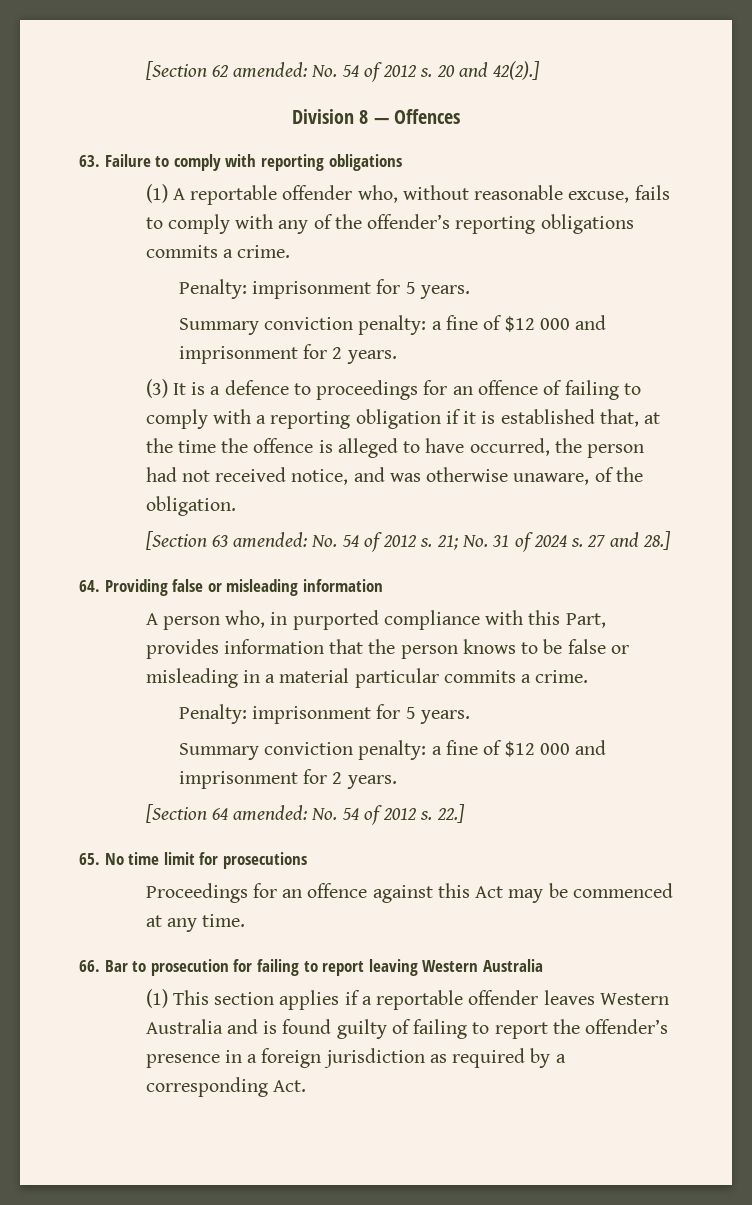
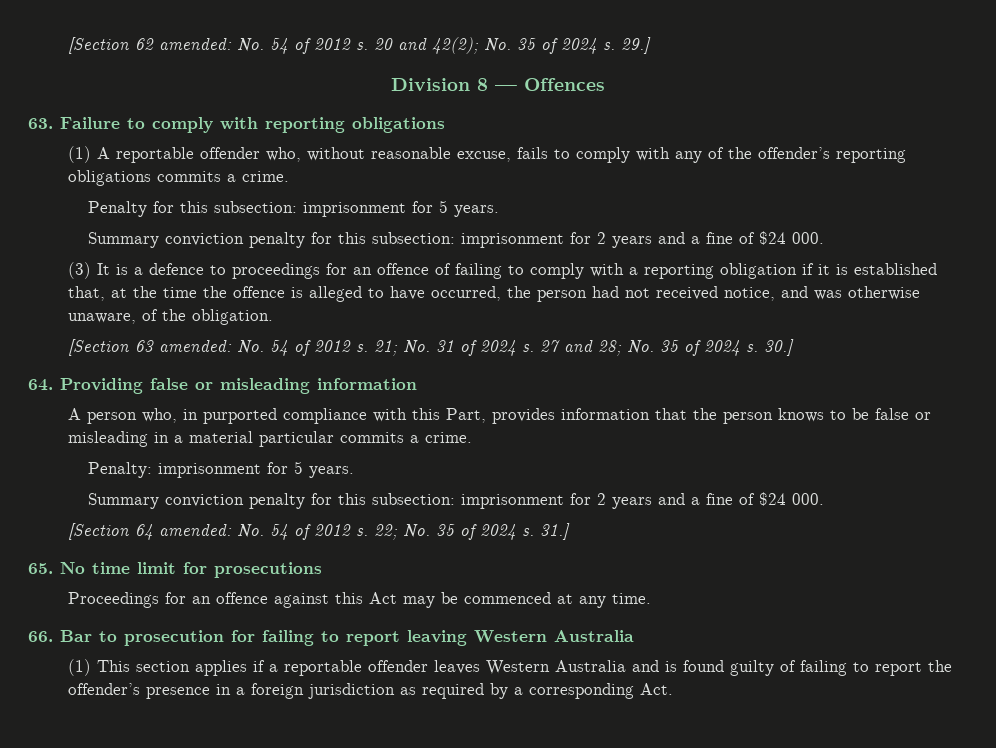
[493,61,541,80] 42(2).] -> [431,37,651,54] 42(2); No. 35 of 2024 s. 29.]
[178,279,470,299] [178,315,607,335] [178,344,397,364] Penalty: imprisonment for 5 years. // Summary conviction penalty: a fine of $12 000 and imprisonment for 2 years. -> [87,200,499,217] [87,231,824,248] Penalty for this subsection: imprisonment for 5 years. // Summary conviction penalty for this subsection: imprisonment for 2 years and a fine of $24 000.
[642,531,671,550] 28.] -> [597,339,794,356] 28; No. 35 of 2024 s. 30.]
[358,740,607,760] [178,769,397,789] penalty: a fine of $12 000 and imprisonment for 2 years. -> [248,492,824,509] penalty for this subsection: imprisonment for 2 years and a fine of $24 000.
[436,804,465,823] 22.] -> [373,523,570,540] 22; No. 35 of 2024 s. 31.]

